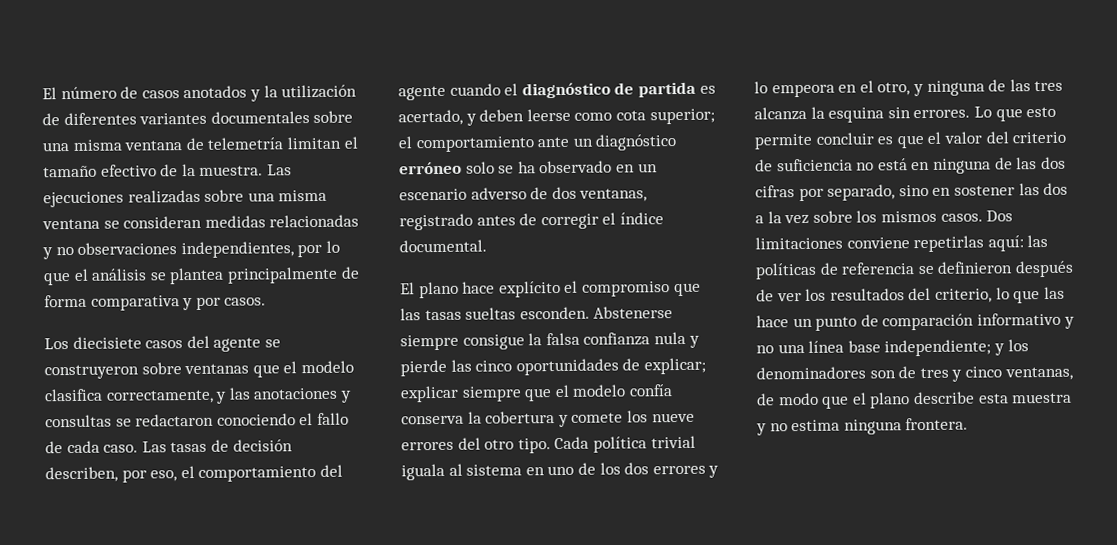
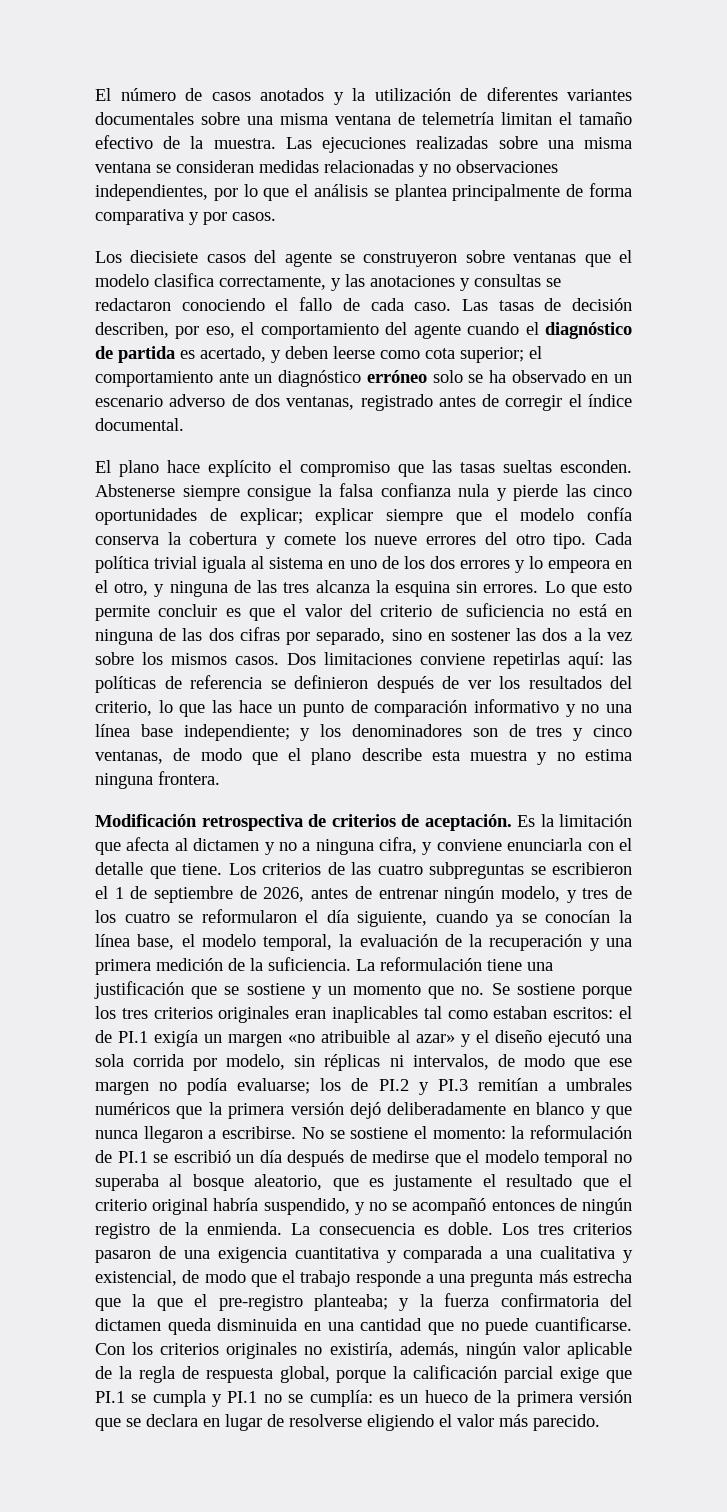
(969, 424) none -> [95,814,632,831] [95,837,632,855] [95,862,632,879] [95,886,632,903] [95,909,632,927] [95,934,632,951] [95,957,553,975] [94,981,632,999] [95,1006,632,1023] [95,1030,633,1047] [95,1054,632,1071] [95,1078,632,1095] [95,1102,632,1119] [95,1125,632,1143] [95,1150,633,1167] [95,1174,632,1191] [95,1198,632,1215] [95,1222,632,1239] [95,1246,633,1263] [95,1270,632,1287] [95,1293,632,1311] [95,1317,632,1335] [95,1342,632,1359] [95,1365,633,1383] [95,1390,632,1407] [95,1414,600,1431] // Modificación retrospectiva de criterios de aceptación. Es la limitación que afecta al dictamen y no a ninguna cifra, y conviene enunciarla con el detalle que tiene. Los criterios de las cuatro subpreguntas se escribieron el 1 de septiembre de 2026, antes de entrenar ningún modelo, y tres de los cuatro se reformularon el día siguiente, cuando ya se conocían la línea base, el modelo temporal, la evaluación de la recuperación y una primera medición de la suficiencia. La reformulación tiene una justificación que se sostiene y un momento que no. Se sostiene porque los tres criterios originales eran inaplicables tal como estaban escritos: el de PI.1 exigía un margen «no atribuible al azar» y el diseño ejecutó una sola corrida por modelo, sin réplicas ni intervalos, de modo que ese margen no podía evaluarse; los de PI.2 y PI.3 remitían a umbrales numéricos que la primera versión dejó deliberadamente en blanco y que nunca llegaron a escribirse. No se sostiene el momento: la reformulación de PI.1 se escribió un día después de medirse que el modelo temporal no superaba al bosque aleatorio, que es justamente el resultado que el criterio original habría suspendido, y no se acompañó entonces de ningún registro de la enmienda. La consecuencia es doble. Los tres criterios pasaron de una exigencia cuantitativa y comparada a una cualitativa y existencial, de modo que el trabajo responde a una pregunta más estrecha que la que el pre-registro planteaba; y la fuerza confirmatoria del dictamen queda disminuida en una cantidad que no puede cuantificarse. Con los criterios originales no existiría, además, ningún valor aplicable de la regla de respuesta global, porque la calificación parcial exige que PI.1 se cumpla y PI.1 no se cumplía: es un hueco de la primera versión que se declara en lugar de resolverse eligiendo el valor más parecido.

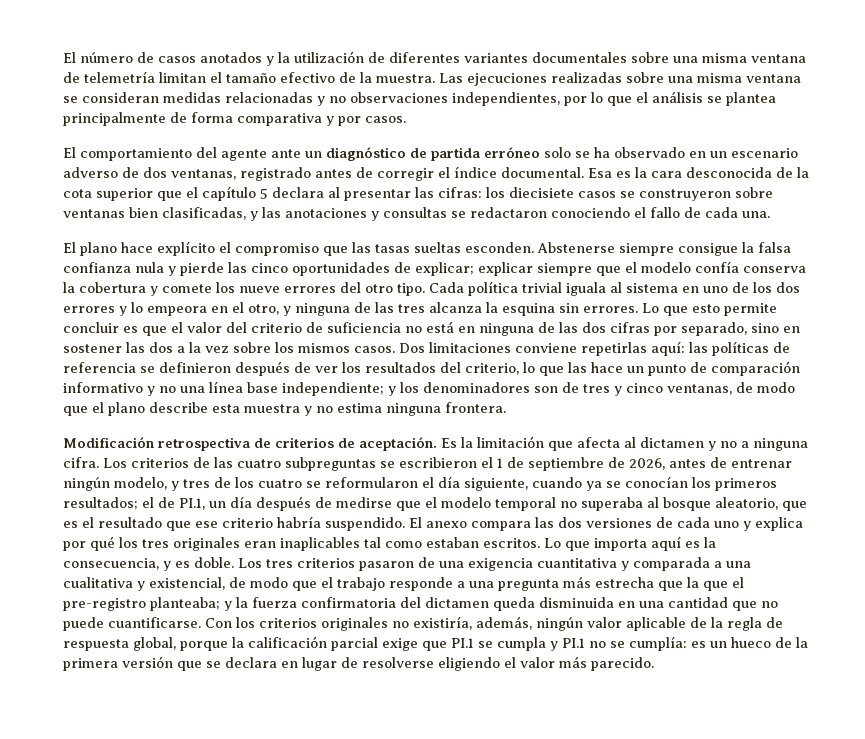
[95,250,632,267] [95,273,561,291] [95,297,632,311] [95,322,255,339] Los diecisiete casos del agente se construyeron sobre ventanas que el modelo clasifica correctamente, y las anotaciones y consultas se redactaron conociendo el fallo de cada caso. Las tasas de decisión describen, por eso, el -> [63,147,76,158] El
[467,322,539,335] cuando el -> [271,149,322,158] ante un
[180,346,542,363] [95,370,362,387] es acertado, y deben leerse como cota superior; el comportamiento ante un diagnóstico -> (480, 154) none
(184, 424) none -> [588,167,809,178] [63,186,773,201] [63,207,770,221] Esa es la cara desconocida de la cota superior que el capítulo 5 declara al presentar las cifras: los diecisiete casos se construyeron sobre ventanas bien clasificadas, y las anotaciones y consultas se redactaron conociendo el fallo de cada una.
[379,837,632,855] [95,862,222,879] cifra, y conviene enunciarla con el detalle que tiene. -> [63,457,99,468] cifra.
[619,910,632,923] [95,934,632,951] [95,957,553,975] [94,981,632,999] [95,1006,632,1023] [95,1030,633,1047] [95,1054,632,1071] [95,1078,632,1095] [95,1102,632,1119] [95,1125,632,1143] [95,1150,231,1163] la línea base, el modelo temporal, la evaluación de la recuperación y una primera medición de la suficiencia. La reformulación tiene una justificación que se sostiene y un momento que no. Se sostiene porque los tres criterios originales eran inaplicables tal como estaban escritos: el de PI.1 exigía un margen «no atribuible al azar» y el diseño ejecutó una sola corrida por modelo, sin réplicas ni intervalos, de modo que ese margen no podía evaluarse; los de PI.2 y PI.3 remitían a umbrales numéricos que la primera versión dejó deliberadamente en blanco y que nunca llegaron a escribirse. No se sostiene el momento: la reformulación de PI.1 se escribió -> [692,477,777,491] [63,497,205,510] los primeros resultados; el de PI.1,
[393,1175,473,1191] justamente -> (78, 524) none
[618,1174,632,1187] [95,1198,632,1215] [95,1222,415,1239] el criterio original habría suspendido, y no se acompañó entonces de ningún registro de la enmienda. La consecuencia -> [195,516,803,531] [63,536,716,551] [63,558,171,571] ese criterio habría suspendido. El anexo compara las dos versiones de cada uno y explica por qué los tres originales eran inaplicables tal como estaban escritos. Lo que importa aquí es la consecuencia, y

